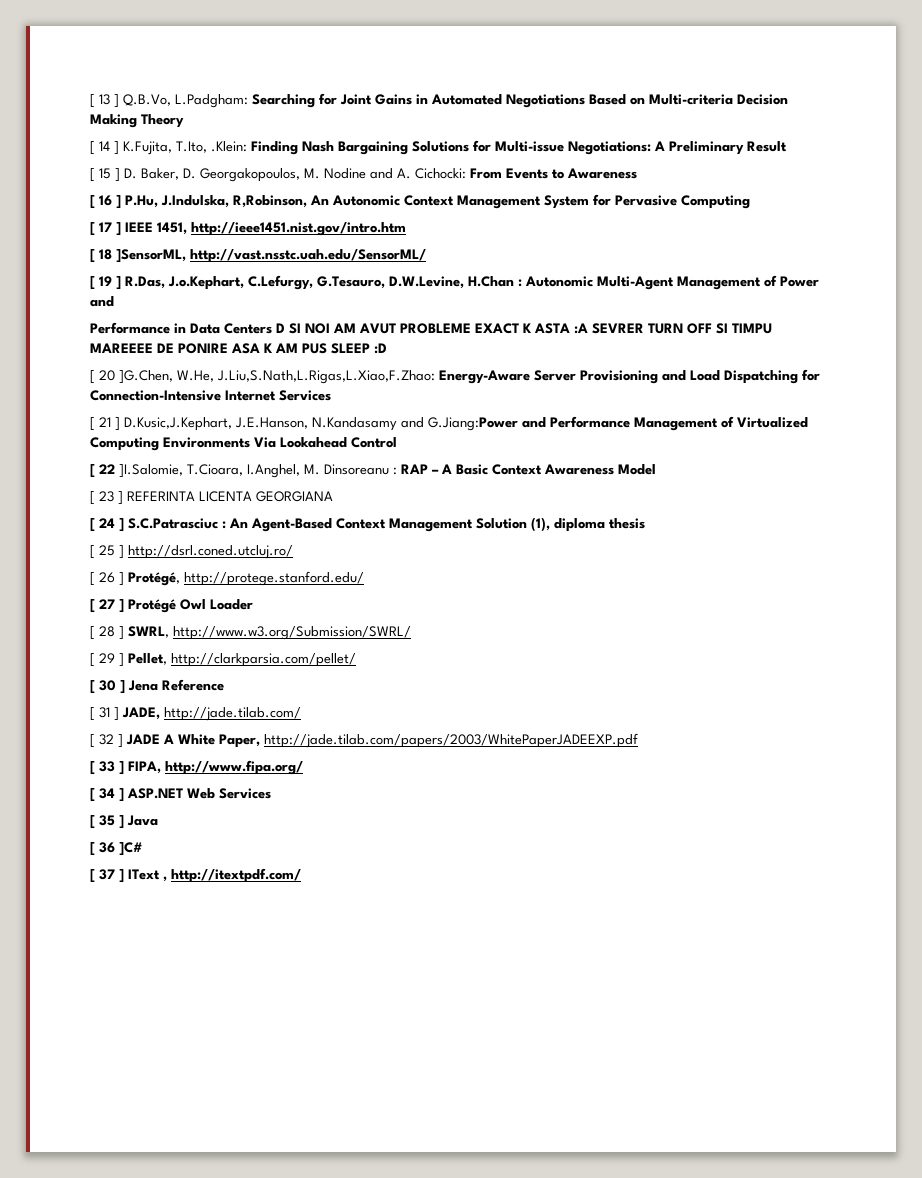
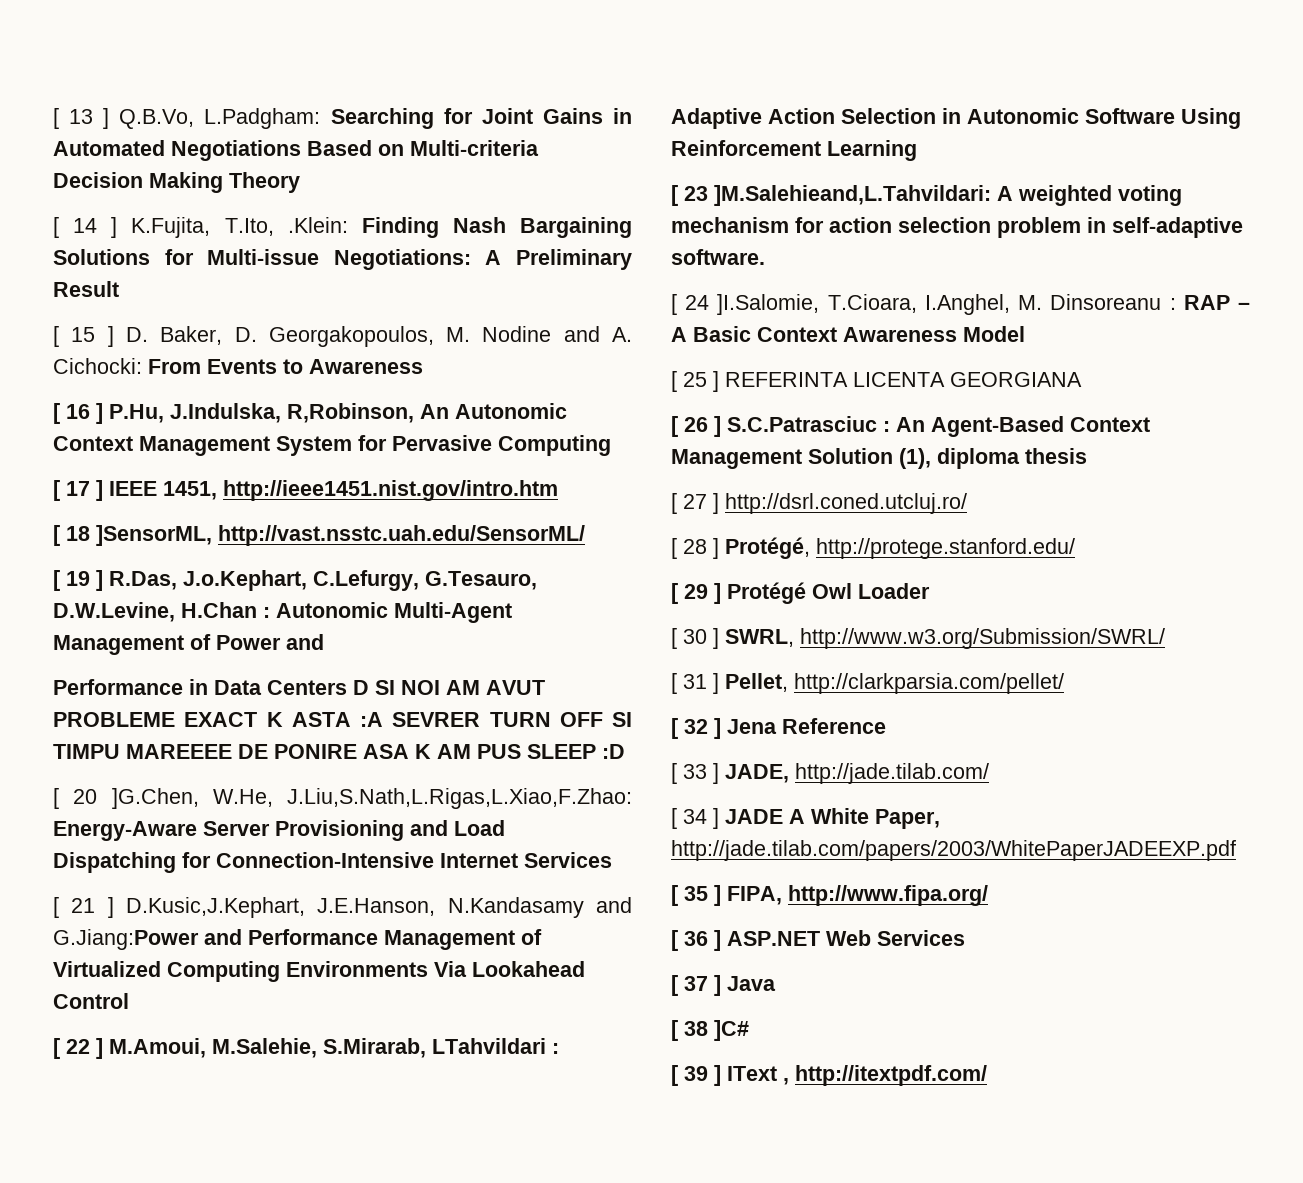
(115, 469) none -> [96,1038,559,1059] [671,108,1241,129] [671,140,917,161] [671,185,1182,206] [671,217,1243,238] [671,249,765,265] [671,294,710,315] ] M.Amoui, M.Salehie, S.Mirarab, LTahvildari : Adaptive Action Selection in Autonomic Software Using Reinforcement Learning // [ 23 ]M.Salehieand,L.Tahvildari: A weighted voting mechanism for action selection problem in self-adaptive software. // [ 24
[99,491,114,502] 23 -> [683,372,707,387] 25
[99,518,115,528] 24 -> [684,417,708,432] 26
[99,545,115,556] 25 -> [683,494,707,509] 27
[99,572,115,583] 26 -> [683,539,707,554] 28
[99,599,115,609] 27 -> [684,584,708,599] 29
[99,626,115,637] 28 -> [683,629,707,644] 30
[99,653,115,663] 29 -> [683,674,707,689] 31
[99,680,116,691] 30 -> [684,719,708,734] 32
[99,707,110,718] 31 -> [683,764,707,779] 33
[99,734,114,745] 32 -> [683,809,707,824] 34
[99,761,115,772] 33 -> [684,886,708,901] 35
[99,788,115,799] 34 -> [684,931,708,946] 36
[99,815,115,826] 35 -> [684,976,708,991] 37
[99,842,115,853] 36 -> [684,1021,708,1036] 38
[99,869,115,880] 37 -> [684,1066,708,1081] 39

